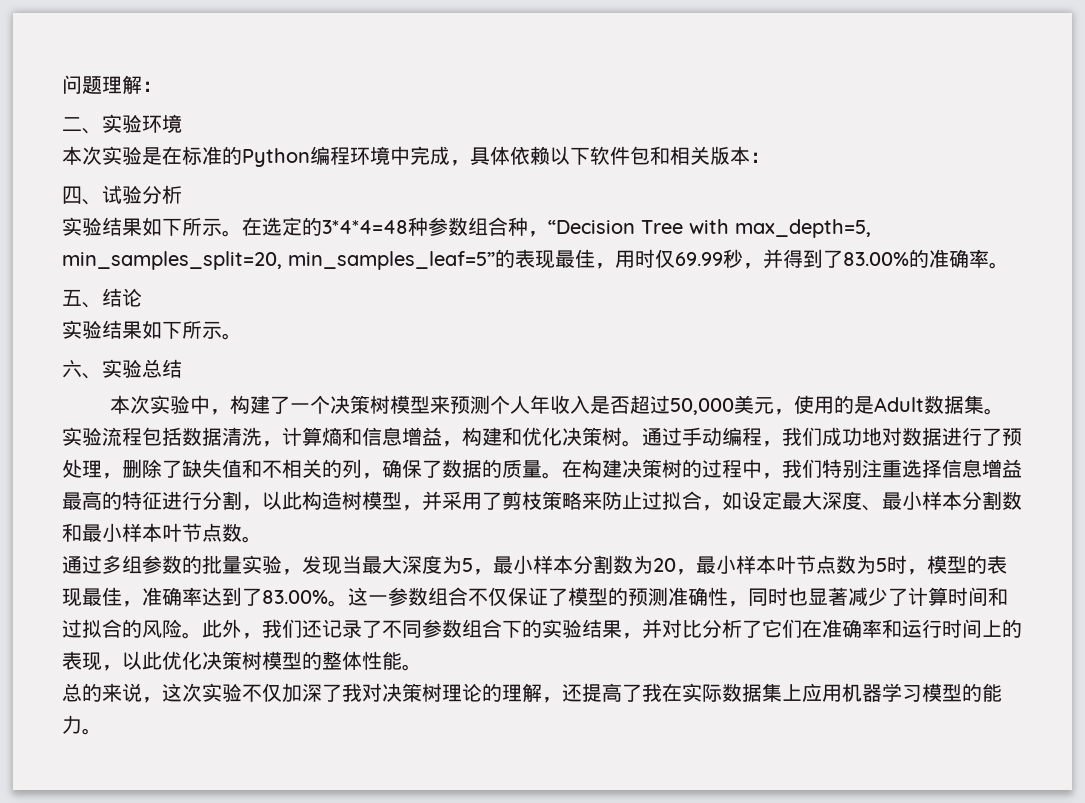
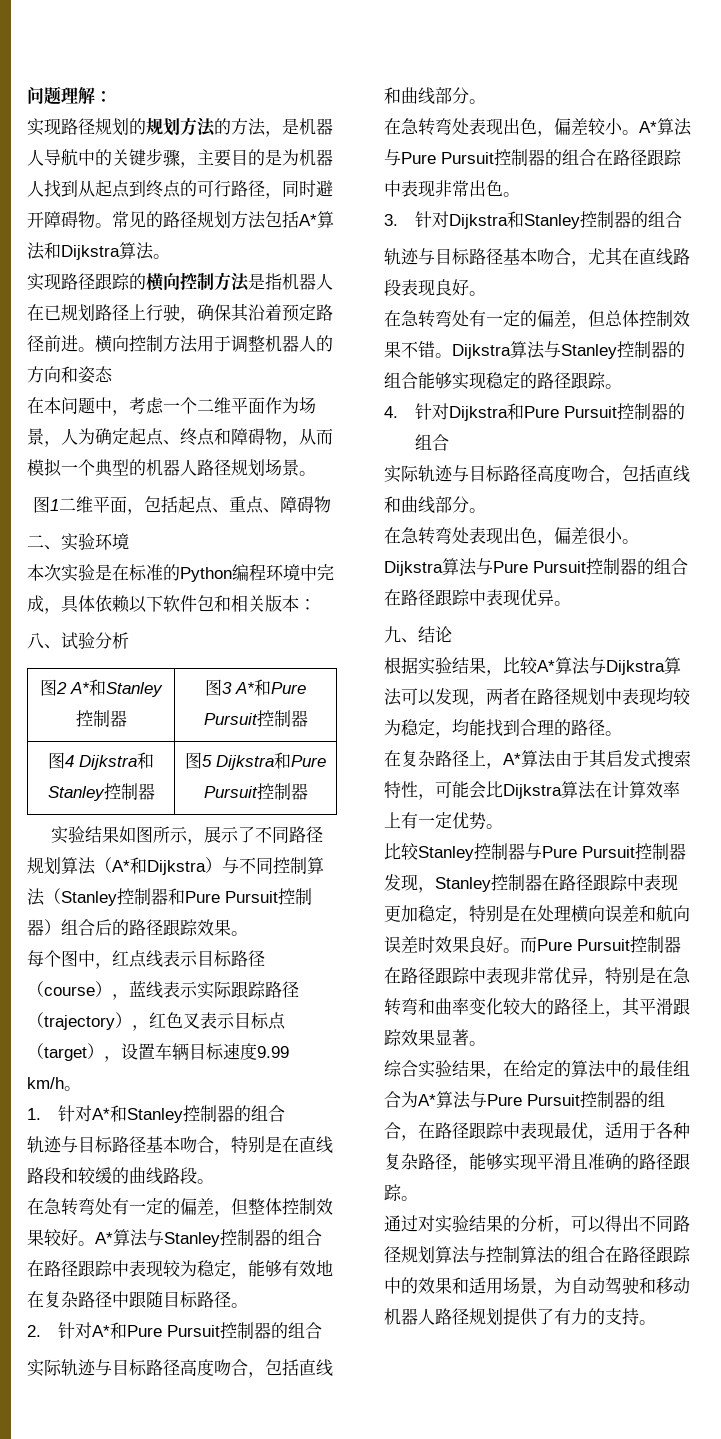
(162, 86) none -> [27,117,333,137] [27,148,333,168] [27,180,333,199] [27,211,334,229] [27,242,170,260] [27,272,333,292] [27,303,333,323] [27,335,333,353] [27,366,113,384] [27,397,316,416] [27,428,333,447] [27,458,316,477] [33,496,331,515] // 实现路径规划的规划方法的方法，是机器人导航中的关键步骤，主要目的是为机器人找到从起点到终点的可行路径，同时避开障碍物。常见的路径规划方法包括A*算法和Dijkstra算法。 // 实现路径跟踪的横向控制方法是指机器人在已规划路径上行驶，确保其沿着预定路径前进。横向控制方法用于调整机器人的方向和姿态 // 在本问题中，考虑一个二维平面作为场景，人为确定起点、终点和障碍物，从而模拟一个典型的机器人路径规划场景。 // 图1二维平面，包括起点、重点、障碍物
[62,186,82,204] 四 -> [27,632,44,649] 八
[62,217,871,238] [62,249,1009,270] [62,289,82,306] // 实验结果如下所示。在选定的3*4*4=48种参数组合种，“Decision Tree with max_depth=5, min_samples_split=20, min_samples_leaf=5”的表现最佳，用时仅69.99秒，并得到了83.00%的准确率。 // 五 -> [40,679,163,697] [75,710,127,727] [205,679,306,696] [203,710,308,727] [48,752,154,770] [47,783,155,801] [185,752,326,770] [203,783,308,800] [51,826,324,845] [27,857,324,875] [27,888,312,906] [27,919,248,936] [27,950,265,969] [27,980,299,1000] [27,1012,286,1031] [27,1043,289,1062] [27,1077,81,1091] [27,1105,285,1123] [27,1136,333,1155] [27,1167,214,1185] [27,1198,333,1217] [27,1229,322,1247] [27,1260,333,1279] [27,1291,248,1308] [27,1322,322,1339] [27,1359,333,1378] [384,87,486,105] [384,118,692,137] [384,149,682,166] [384,180,520,197] [384,211,682,229] [384,247,690,267] [384,279,486,296] [384,310,690,329] [384,341,685,359] [384,372,622,390] [384,403,685,421] [414,434,449,451] [384,465,690,484] [384,496,486,514] [384,527,639,546] [384,558,688,576] [384,589,571,606] [384,626,401,643] // 图2 A*和Stanley控制器 | 图3 A*和Pure Pursuit控制器 // 图4 Dijkstra和Stanley控制器 | 图5 Dijkstra和Pure Pursuit控制器 // 实验结果如图所示，展示了不同路径规划算法（A*和Dijkstra）与不同控制算法（Stanley控制器和Pure Pursuit控制器）组合后的路径跟踪效果。 // 每个图中，红点线表示目标路径（course），蓝线表示实际跟踪路径（trajectory），红色叉表示目标点（target），设置车辆目标速度9.99 km/h。 // 1.针对A*和Stanley控制器的组合 // 轨迹与目标路径基本吻合，特别是在直线路段和较缓的曲线路段。 // 在急转弯处有一定的偏差，但整体控制效果较好。A*算法与Stanley控制器的组合在路径跟踪中表现较为稳定，能够有效地在复杂路径中跟随目标路径。 // 2.针对A*和Pure Pursuit控制器的组合 // 实际轨迹与目标路径高度吻合，包括直线和曲线部分。 // 在急转弯处表现出色，偏差较小。A*算法与Pure Pursuit控制器的组合在路径跟踪中表现非常出色。 // 3.针对Dijkstra和Stanley控制器的组合 // 轨迹与目标路径基本吻合，尤其在直线路段表现良好。 // 在急转弯处有一定的偏差，但总体控制效果不错。Dijkstra算法与Stanley控制器的组合能够实现稳定的路径跟踪。 // 4.针对Dijkstra和Pure Pursuit控制器的组合 // 实际轨迹与目标路径高度吻合，包括直线和曲线部分。 // 在急转弯处表现出色，偏差很小。Dijkstra算法与Pure Pursuit控制器的组合在路径跟踪中表现优异。 // 九
[62,320,242,340] [62,359,182,379] [110,395,1005,415] [62,427,1022,447] [62,459,1022,479] [62,491,1022,511] [62,523,262,543] [62,555,1007,575] [62,587,1008,607] [62,619,1022,639] [62,651,422,671] [62,683,1002,703] [62,715,82,734] 实验结果如下所示。 // 六、实验总结 // 本次实验中，构建了一个决策树模型来预测个人年收入是否超过50,000美元，使用的是Adult数据集。实验流程包括数据清洗，计算熵和信息增益，构建和优化决策树。通过手动编程，我们成功地对数据进行了预处理，删除了缺失值和不相关的列，确保了数据的质量。在构建决策树的过程中，我们特别注重选择信息增益最高的特征进行分割，以此构造树模型，并采用了剪枝策略来防止过拟合，如设定最大深度、最小样本分割数和最小样本叶节点数。 // 通过多组参数的批量实验，发现当最大深度为5，最小样本分割数为20，最小样本叶节点数为5时，模型的表现最佳，准确率达到了83.00%。这一参数组合不仅保证了模型的预测准确性，同时也显著减少了计算时间和过拟合的风险。此外，我们还记录了不同参数组合下的实验结果，并对比分析了它们在准确率和运行时间上的表现，以此优化决策树模型的整体性能。 // 总的来说，这次实验不仅加深了我对决策树理论的理解，还提高了我在实际数据集上应用机器学习模型的能力 -> [384,657,681,676] [384,688,691,707] [384,719,622,738] [384,749,691,769] [384,781,680,800] [384,812,503,829] [384,843,686,861] [384,874,678,893] [384,905,690,924] [384,936,681,953] [384,967,691,986] [384,997,690,1017] [384,1029,486,1046] [384,1060,690,1079] [384,1091,665,1109] [384,1122,690,1141] [384,1153,690,1172] [384,1184,418,1201] [384,1215,690,1234] [384,1246,691,1264] [384,1277,690,1296] [384,1308,639,1326] 根据实验结果，比较A*算法与Dijkstra算法可以发现，两者在路径规划中表现均较为稳定，均能找到合理的路径。 // 在复杂路径上，A*算法由于其启发式搜索特性，可能会比Dijkstra算法在计算效率上有一定优势。 // 比较Stanley控制器与Pure Pursuit控制器发现，Stanley控制器在路径跟踪中表现更加稳定，特别是在处理横向误差和航向误差时效果良好。而Pure Pursuit控制器在路径跟踪中表现非常优异，特别是在急转弯和曲率变化较大的路径上，其平滑跟踪效果显著。 // 综合实验结果，在给定的算法中的最佳组合为A*算法与Pure Pursuit控制器的组合，在路径跟踪中表现最优，适用于各种复杂路径，能够实现平滑且准确的路径跟踪。 // 通过对实验结果的分析，可以得出不同路径规划算法与控制算法的组合在路径跟踪中的效果和适用场景，为自动驾驶和移动机器人路径规划提供了有力的支持

